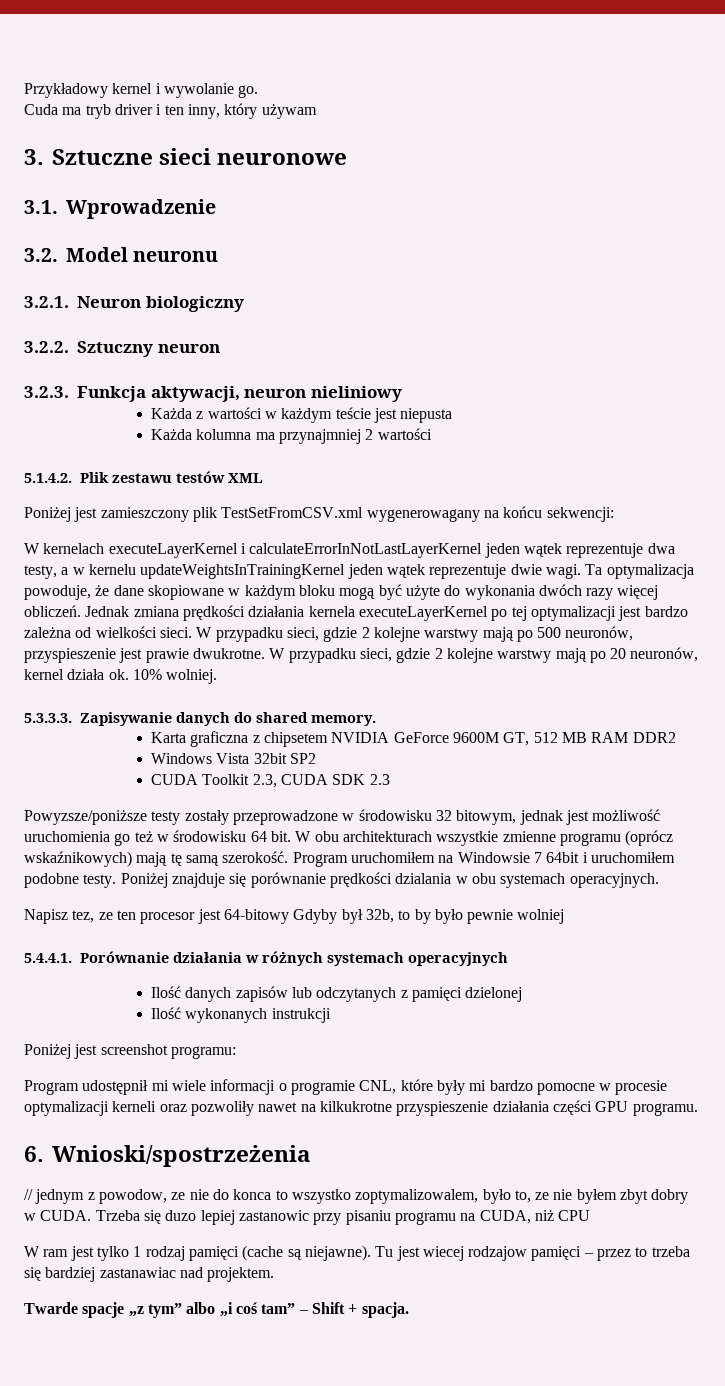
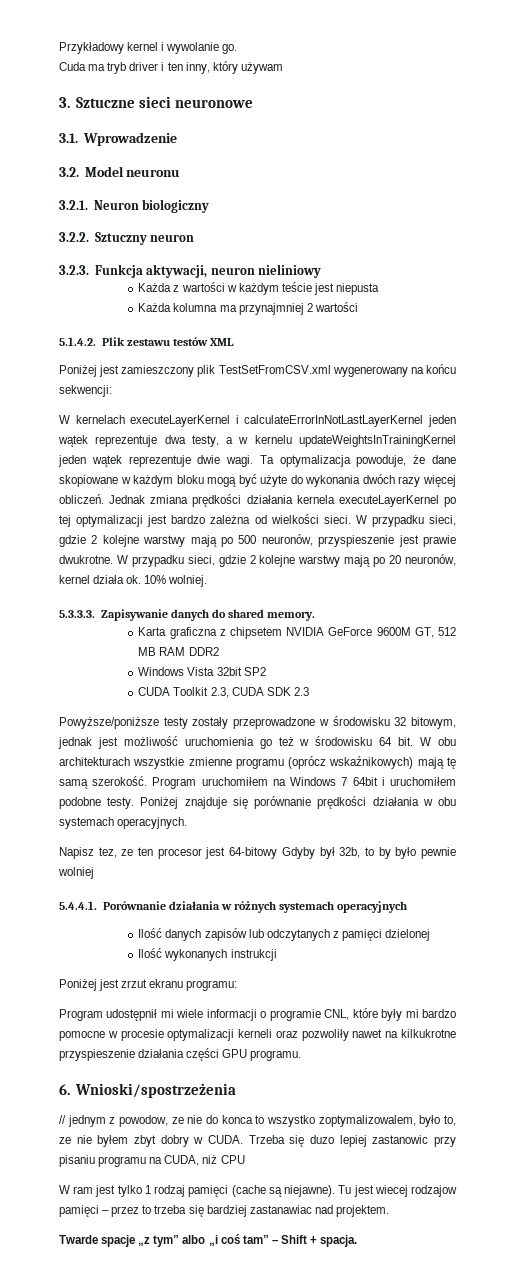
[366,509,480,522] wygenerowagany -> [332,366,408,377] wygenerowany
[24,810,147,825] Powyzsze/poniższe -> [59,717,159,729] Powyższe/poniższe
[457,852,530,863] Windowsie -> [290,777,337,786] Windows
[395,873,452,884] dzialania -> [372,797,419,806] działania
[100,1044,168,1055] screenshot -> [121,979,184,988] zrzut ekranu

